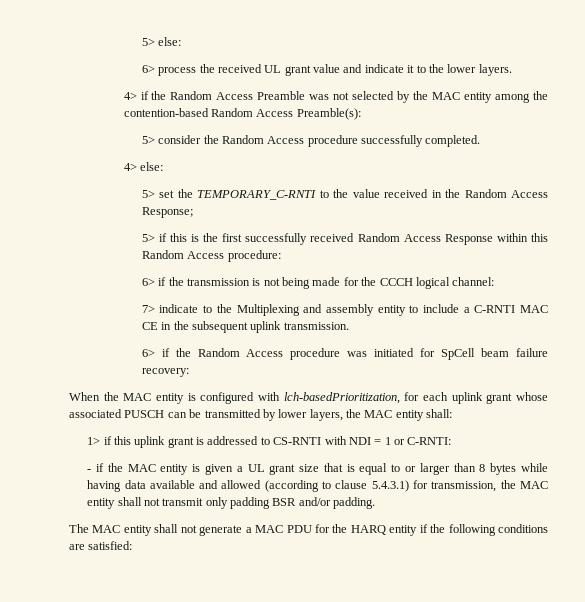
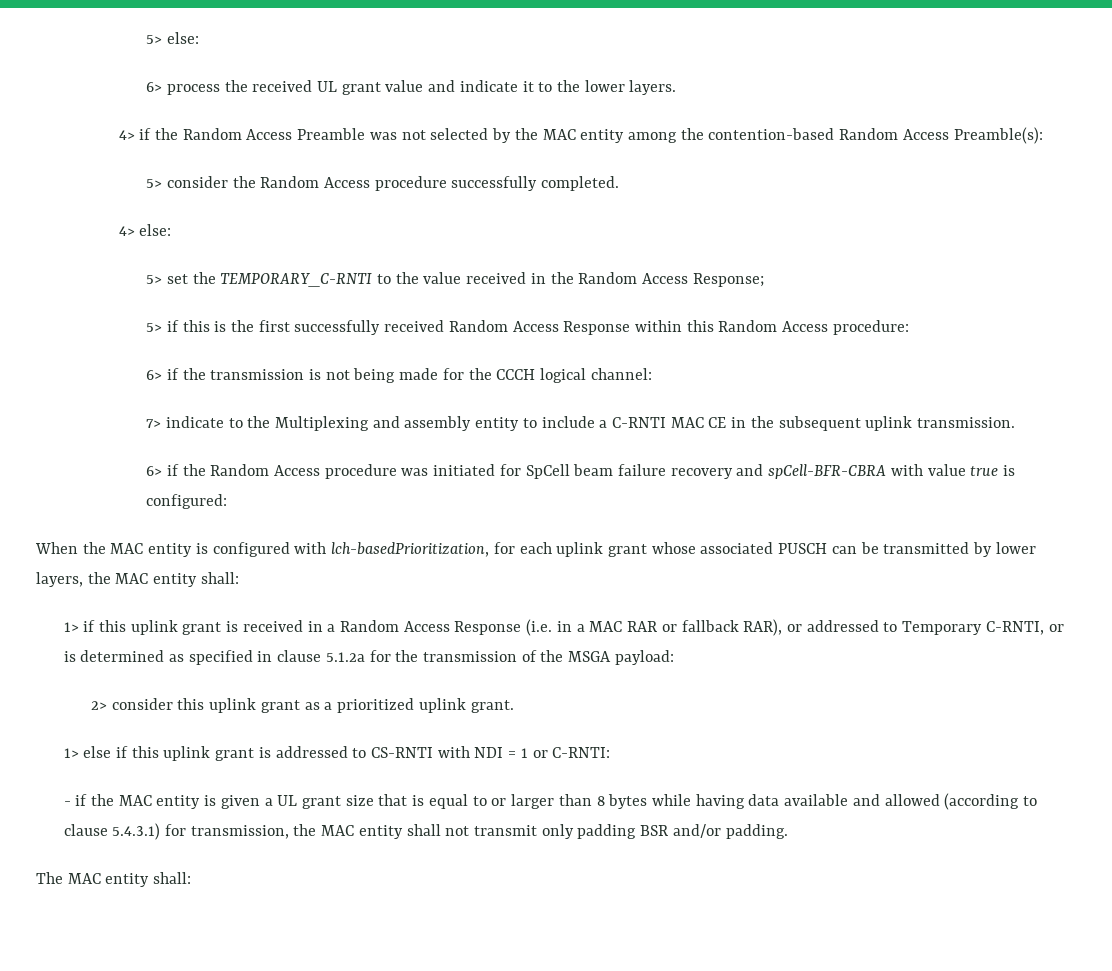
[141,368,189,377] recovery: -> [670,464,1016,479] [146,494,228,509] recovery and spCell-BFR-CBRA with value true is configured:
(205, 441) none -> [242,619,1064,636] [63,650,674,665] [91,698,514,713] [63,746,271,761] received in a Random Access Response (i.e. in a MAC RAR or fallback RAR), or addressed to Temporary C-RNTI, or is determined as specified in clause 5.1.2a for the transmission of the MSGA payload: // 2> consider this uplink grant as a prioritized uplink grant. // 1> else if this uplink grant is
[154,524,548,536] [69,541,133,550] shall not generate a MAC PDU for the HARQ entity if the following conditions are satisfied: -> [153,872,192,884] shall:

